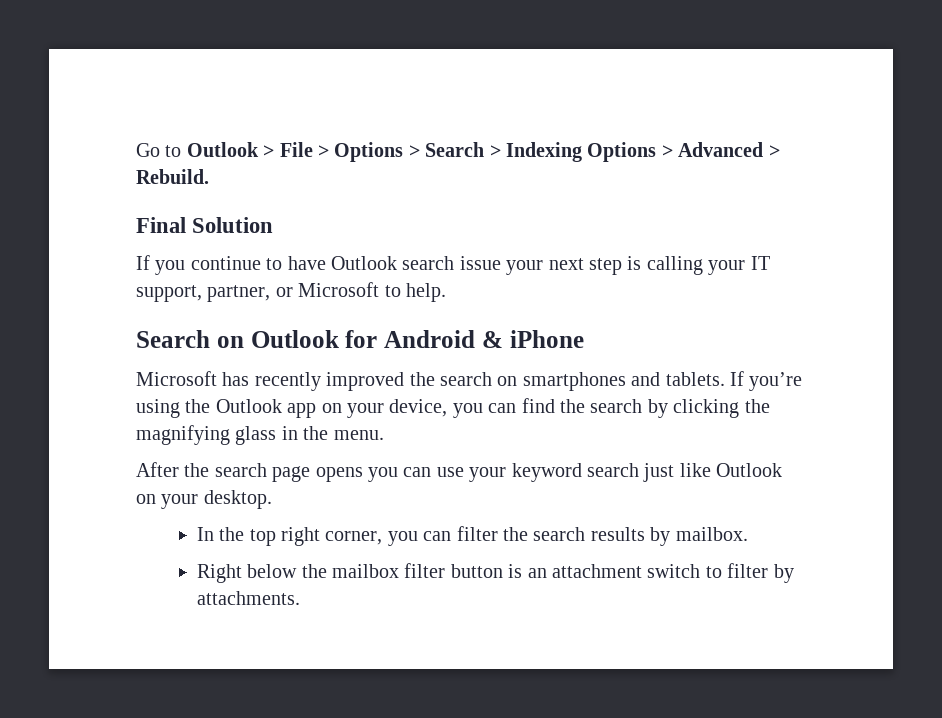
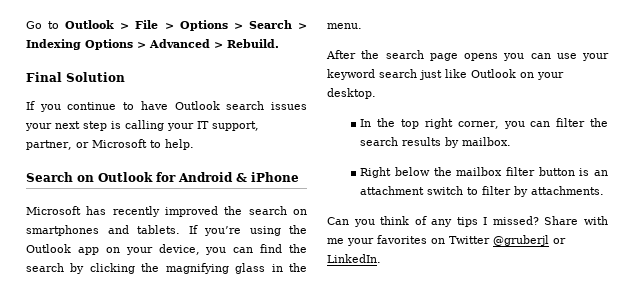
[459,256,501,270] issue -> [271,102,307,110] issues
(300, 598) none -> [327,216,608,227] [327,235,566,246] [327,254,381,263] // Can you think of any tips I missed? Share with me your favorites on Twitter @gruberjl or LinkedIn.

